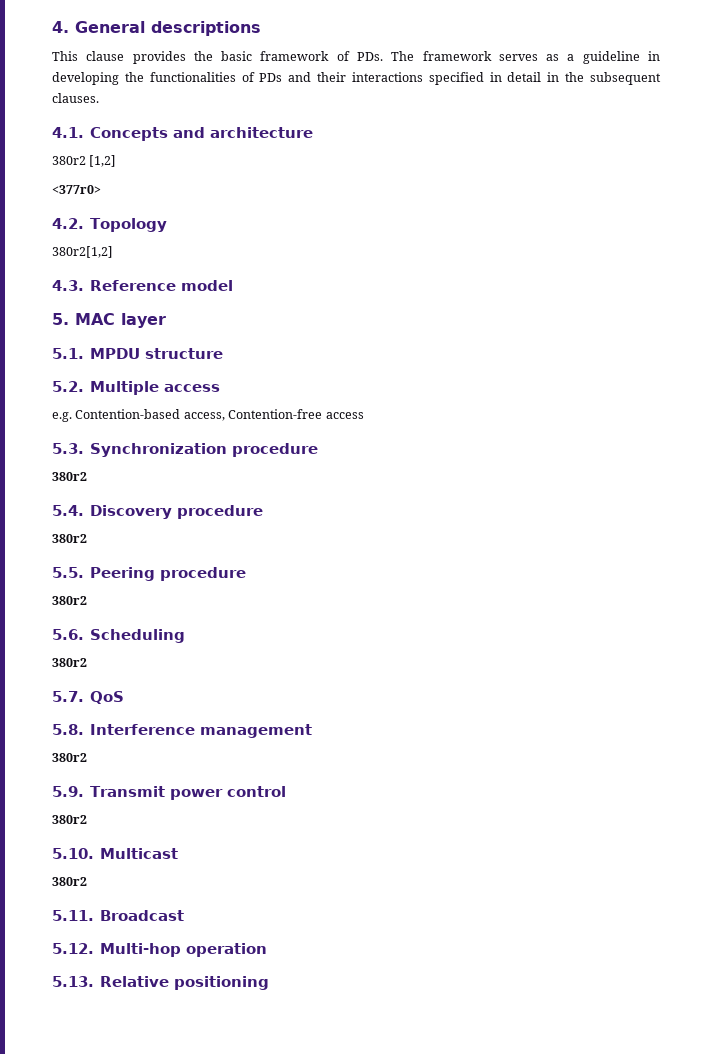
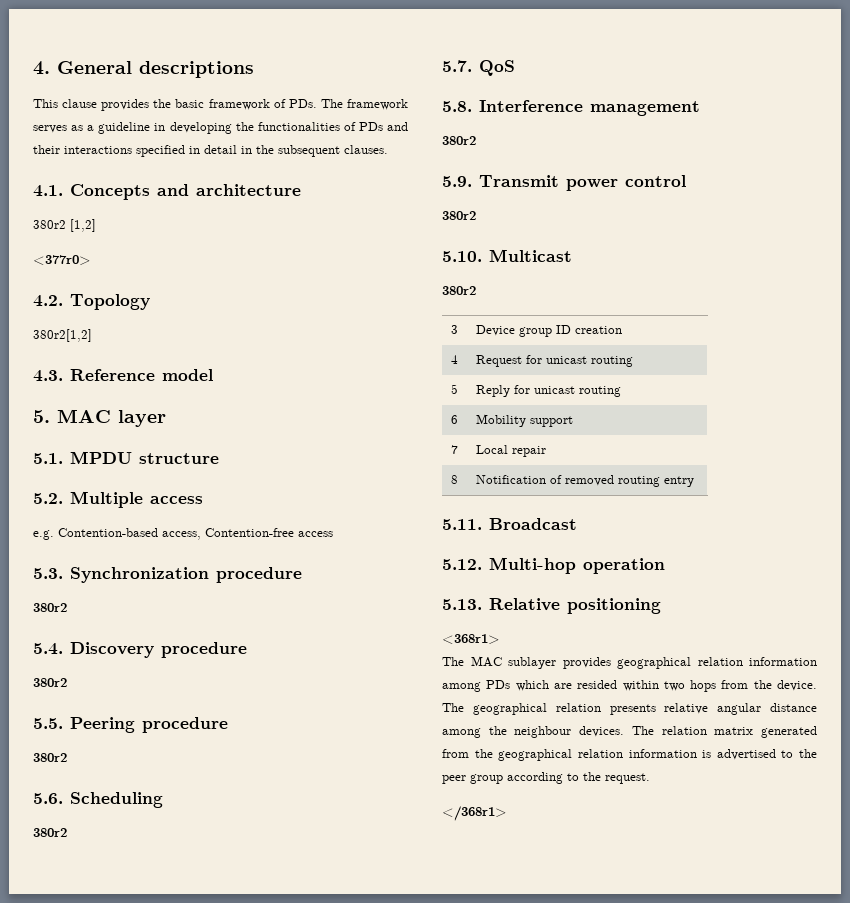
(87, 881) none -> [450,325,458,334] [475,325,622,337] [450,355,458,364] [475,355,633,367] [450,384,458,394] [475,385,621,397] [450,415,458,424] [475,414,573,427] [450,445,458,454] [475,445,546,457] [450,475,458,484] [475,475,694,487] // 3 | Device group ID creation // 4 | Request for unicast routing // 5 | Reply for unicast routing // 6 | Mobility support // 7 | Local repair // 8 | Notification of removed routing entry
(270, 983) none -> [442,634,500,644] [442,656,817,669] [442,680,817,692] [442,703,817,715] [442,726,817,738] [442,749,817,761] [442,772,650,784] [442,806,507,821] // <368r1> // The MAC sublayer provides geographical relation information among PDs which are resided within two hops from the device. The geographical relation presents relative angular distance among the neighbour devices. The relation matrix generated from the geographical relation information is advertised to the peer group according to the request. // </368r1>

